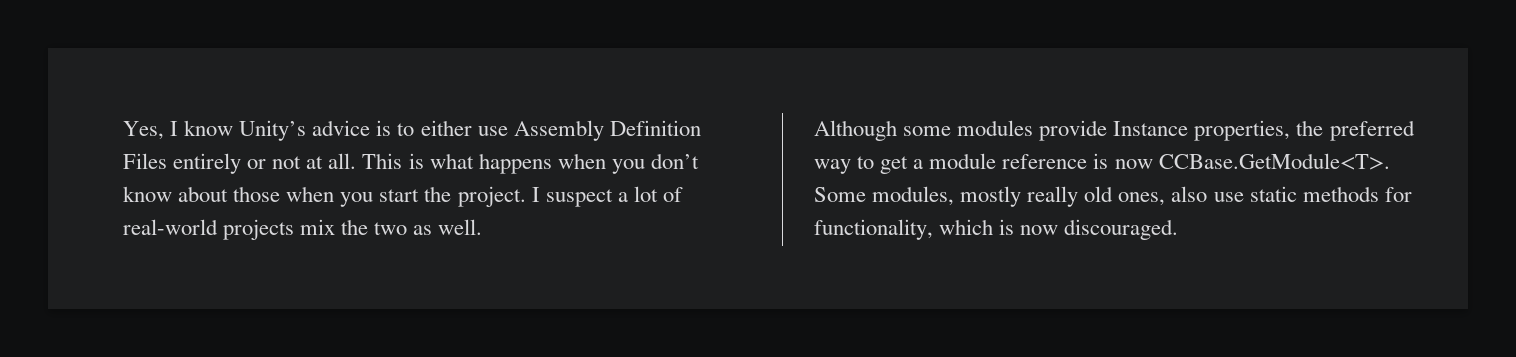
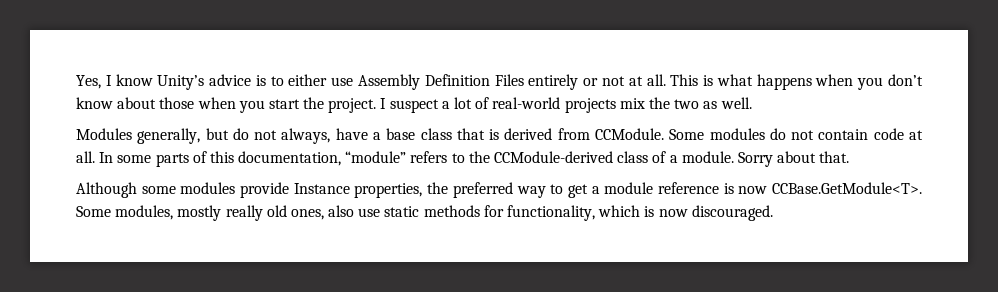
(483, 227) none -> [76,128,924,144] [76,151,850,167] // Modules generally, but do not always, have a base class that is derived from CCModule. Some modules do not contain code at all. In some parts of this documentation, “module” refers to the CCModule-derived class of a module. Sorry about that.

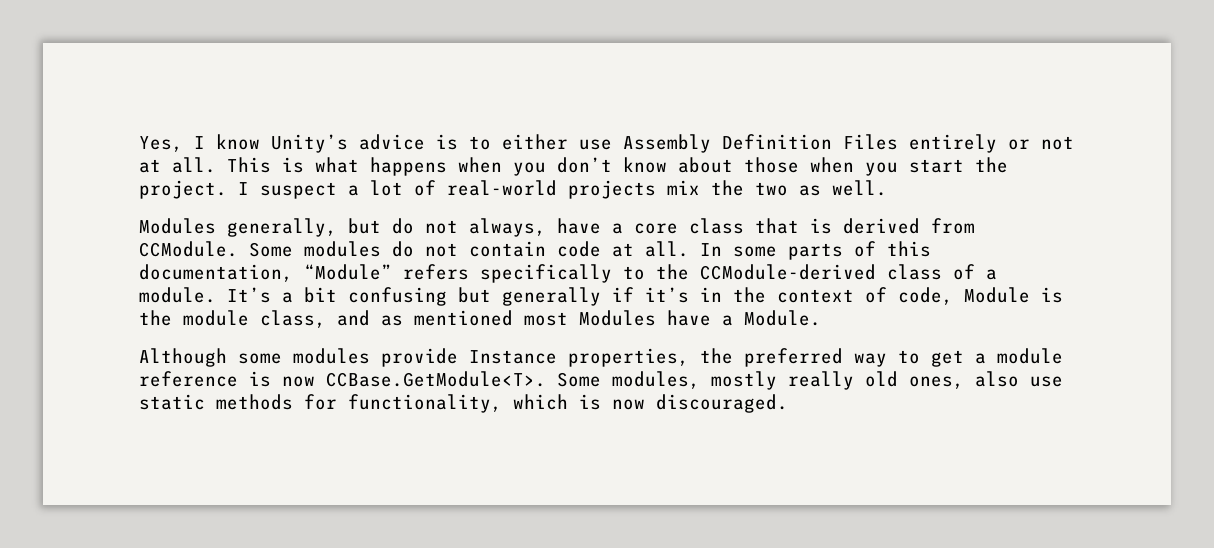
[386,128,416,140] base -> [634,223,678,234] core
[345,151,448,163] “module” refers -> [304,264,612,283] “Module” refers specifically
[737,151,850,167] Sorry about that. -> [227,287,1063,306] [139,310,821,328] It’s a bit confusing but generally if it’s in the context of code, Module is the module class, and as mentioned most Modules have a Module.

